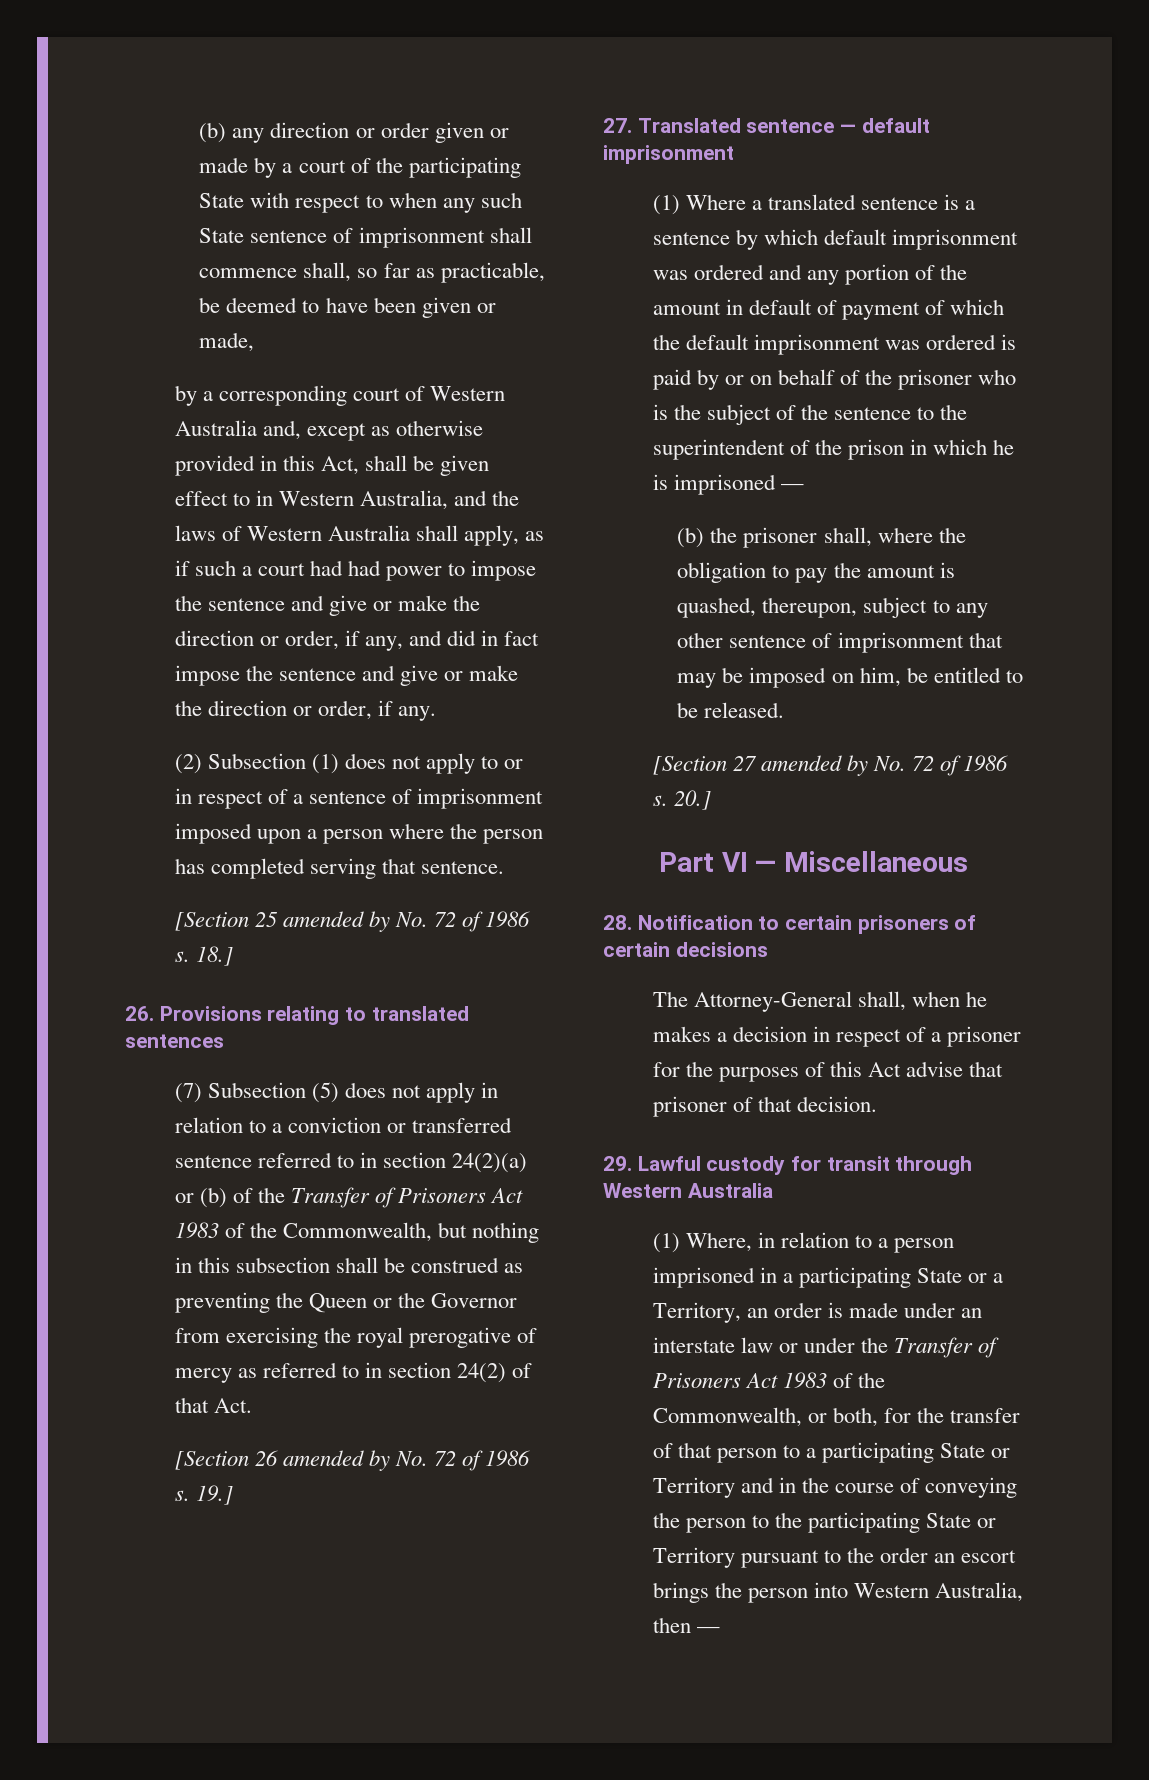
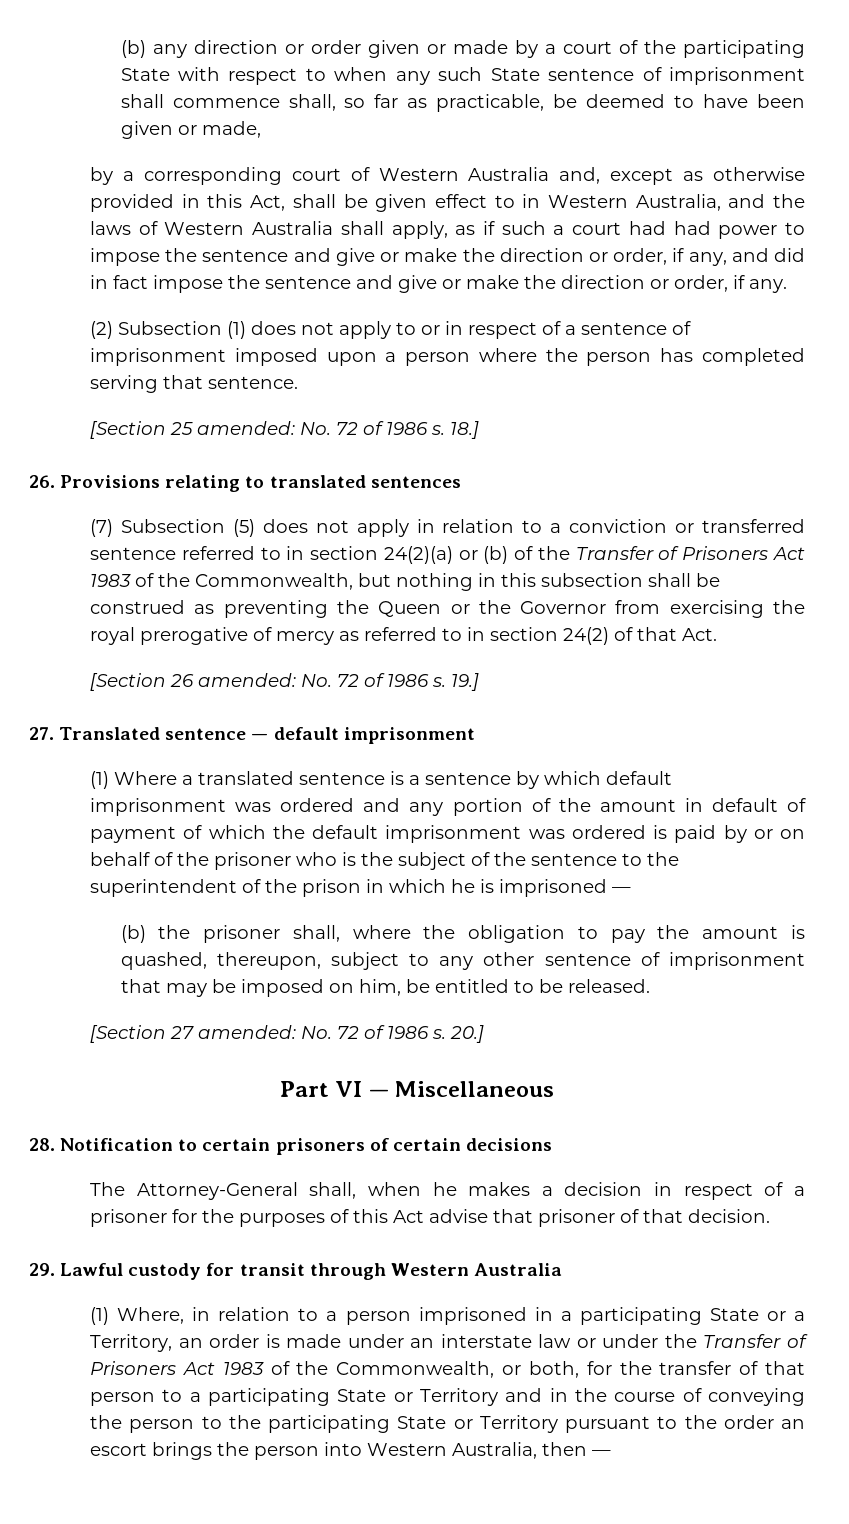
[282,911,390,932] amended by -> [197,421,296,435] amended:
[282,1450,390,1471] amended by -> [198,673,297,687] amended:
[760,755,868,776] amended by -> [198,1025,297,1039] amended:

